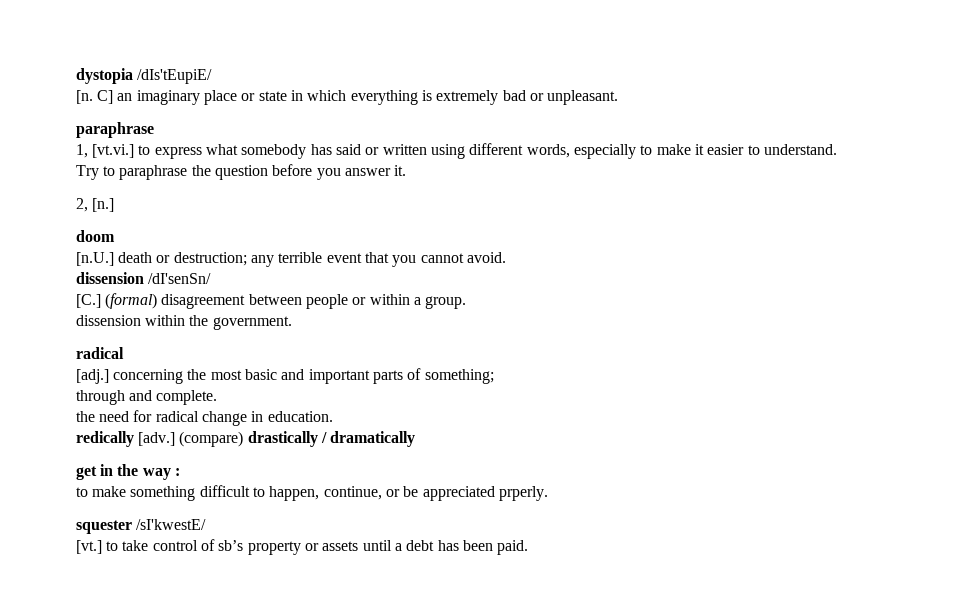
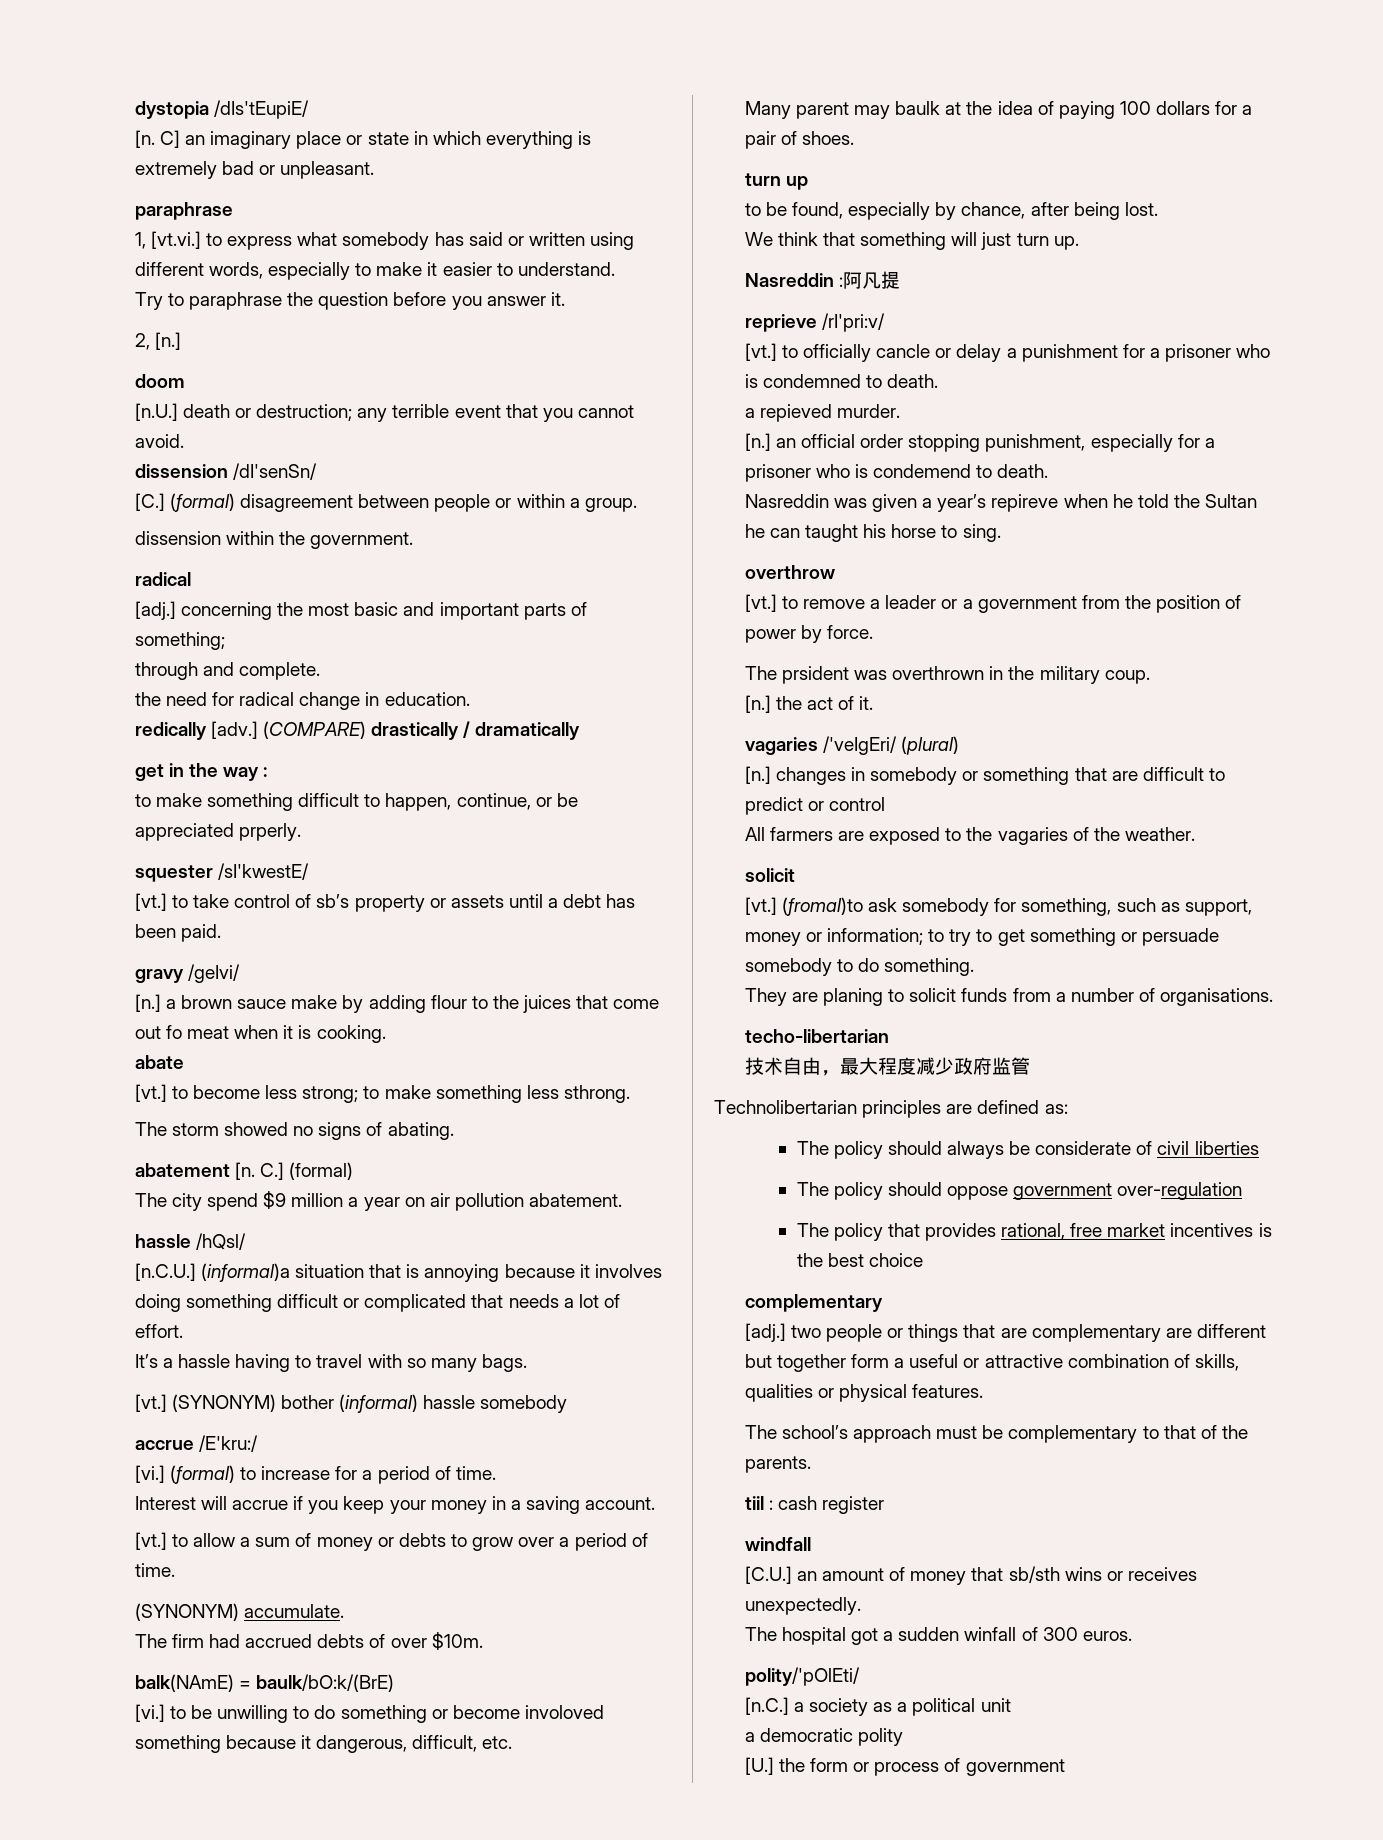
[179,431,244,447] (compare) -> [263,721,367,739] (COMPARE)
(529, 547) none -> [134,964,240,983] [134,994,660,1013] [134,1025,386,1043] [134,1055,184,1069] [134,1084,630,1103] [134,1122,454,1140] [134,1162,354,1180] [134,1191,623,1211] [134,1233,246,1250] [134,1263,662,1282] [134,1294,620,1312] [134,1324,183,1338] [134,1354,527,1372] [134,1394,568,1413] [134,1435,258,1452] [134,1465,496,1484] [134,1496,656,1514] [134,1532,648,1551] [134,1563,175,1577] [134,1603,344,1621] [134,1632,483,1650] [134,1674,395,1692] [134,1704,604,1723] [134,1735,513,1753] [744,101,1253,119] [744,131,855,149] [744,173,808,190] [744,202,1158,220] [744,232,1079,250] [744,271,900,289] [744,313,885,332] [744,343,1271,362] [744,374,939,388] [744,404,901,422] [744,433,1215,452] [744,464,1049,482] [744,494,1258,512] [744,524,1001,542] [744,565,835,579] [744,594,1242,613] [744,625,874,643] [744,666,1150,684] [744,695,874,713] [744,736,960,755] [744,766,1225,785] [744,797,886,815] [744,827,1195,845] [744,868,795,882] [744,897,1252,916] [744,928,1219,946] [744,958,975,976] [744,988,1274,1006] [744,1029,889,1043] [744,1057,1030,1076] [714,1100,1068,1118] [796,1141,1259,1159] [796,1182,1243,1200] [796,1223,1272,1241] [796,1253,923,1267] [744,1294,883,1312] [744,1323,1266,1342] [744,1354,1239,1372] [744,1384,984,1402] [744,1425,1248,1443] [744,1456,811,1473] [744,1496,885,1514] [744,1537,811,1551] [744,1566,1197,1585] [744,1597,861,1615] [744,1627,1132,1645] [744,1667,860,1686] [744,1697,1011,1716] [744,1728,904,1746] [744,1757,1065,1776] // gravy /geIvi/ // [n.] a brown sauce make by adding flour to the juices that come out fo meat when it is cooking. // abate // [vt.] to become less strong; to make something less sthrong. // The storm showed no signs of abating. // abatement [n. C.] (formal) // The city spend $9 million a year on air pollution abatement. // hassle /hQsl/ // [n.C.U.] (informal)a situation that is annoying because it involves doing something difficult or complicated that needs a lot of effort. // It’s a hassle having to travel with so many bags. // [vt.] (SYNONYM) bother (informal) hassle somebody // accrue /E'kru:/ // [vi.] (formal) to increase for a period of time. // Interest will accrue if you keep your money in a saving account. // [vt.] to allow a sum of money or debts to grow over a period of time. // (SYNONYM) accumulate. // The firm had accrued debts of over $10m. // balk(NAmE) = baulk/bO:k/(BrE) // [vi.] to be unwilling to do something or become involoved something because it dangerous, difficult, etc. // Many parent may baulk at the idea of paying 100 dollars for a pair of shoes. // turn up // to be found, especially by chance, after being lost. // We think that something will just turn up. // Nasreddin :阿凡提 // reprieve /rI'pri:v/ // [vt.] to officially cancle or delay a punishment for a prisoner who is condemned to death. // a repieved murder. // [n.] an official order stopping punishment, especially for a prisoner who is condemend to death. // Nasreddin was given a year’s repireve when he told the Sultan he can taught his horse to sing. // overthrow // [vt.] to remove a leader or a government from the position of power by force. // The prsident was overthrown in the military coup. // [n.] the act of it. // vagaries /'veIgEri/ (plural) // [n.] changes in somebody or something that are difficult to predict or control // All farmers are exposed to the vagaries of the weather. // solicit // [vt.] (fromal)to ask somebody for something, such as support, money or information; to try to get something or persuade somebody to do something. // They are planing to solicit funds from a number of organisations. // techo-libertarian // 技术自由，最大程度减少政府监管 // Technolibertarian principles are defined as: // The policy should always be considerate of civil liberties // The policy should oppose government over-regulation // The policy that provides rational, free market incentives is the best choice // complementary // [adj.] two people or things that are complementary are different but together form a useful or attractive combination of skills, qualities or physical features. // The school’s approach must be complementary to that of the parents. // tiil : cash register // windfall // [C.U.] an amount of money that sb/sth wins or receives unexpectedly. // The hospital got a sudden winfall of 300 euros. // polity/'pOlEti/ // [n.C.] a society as a political unit // a democratic polity // [U.] the form or process of government

